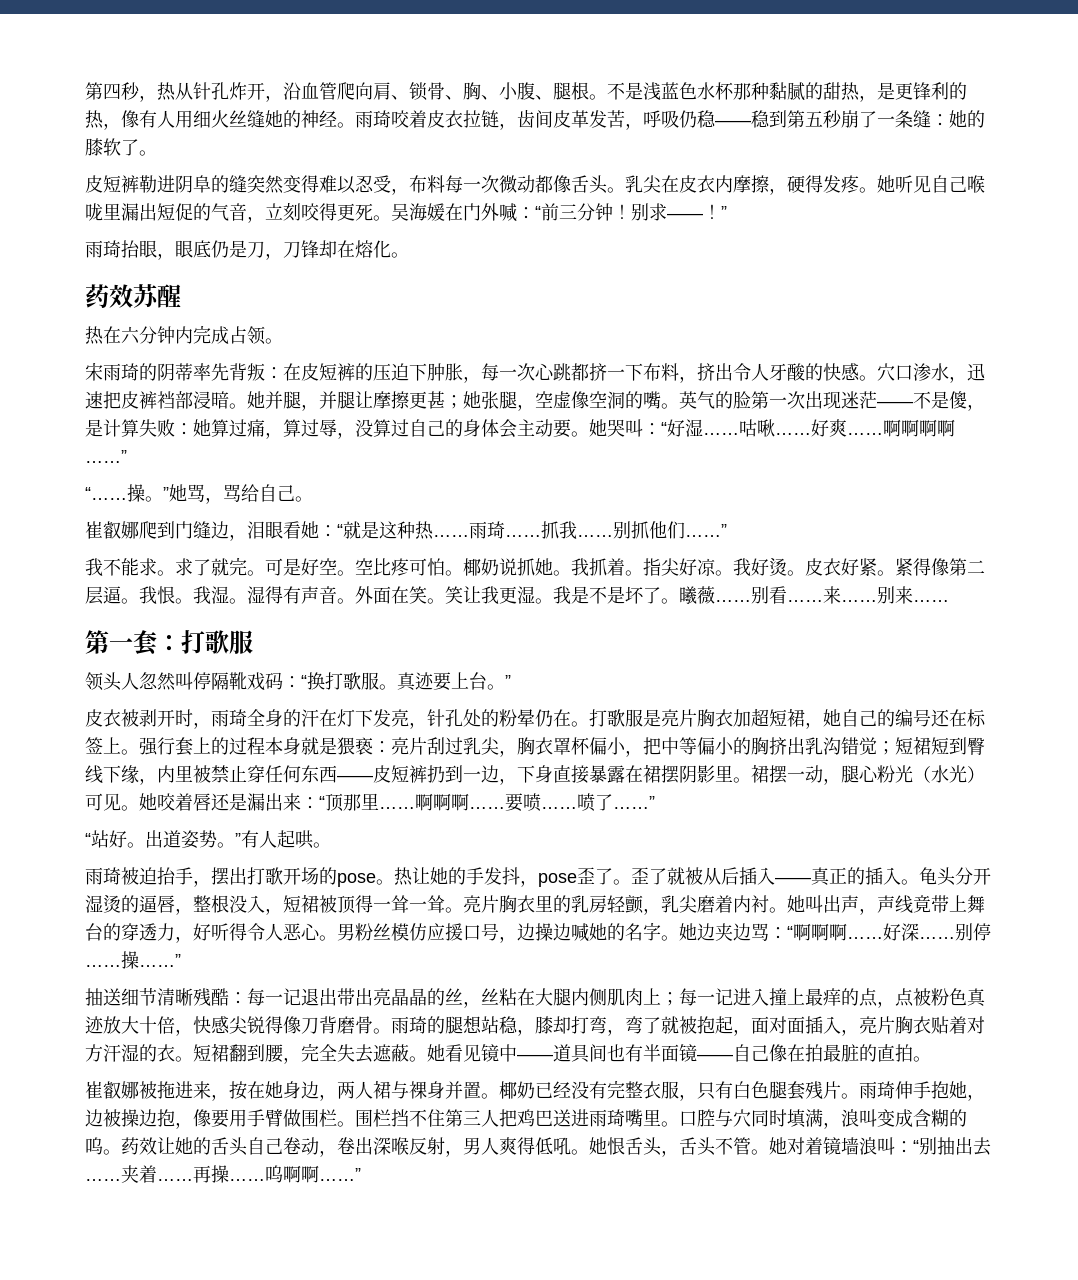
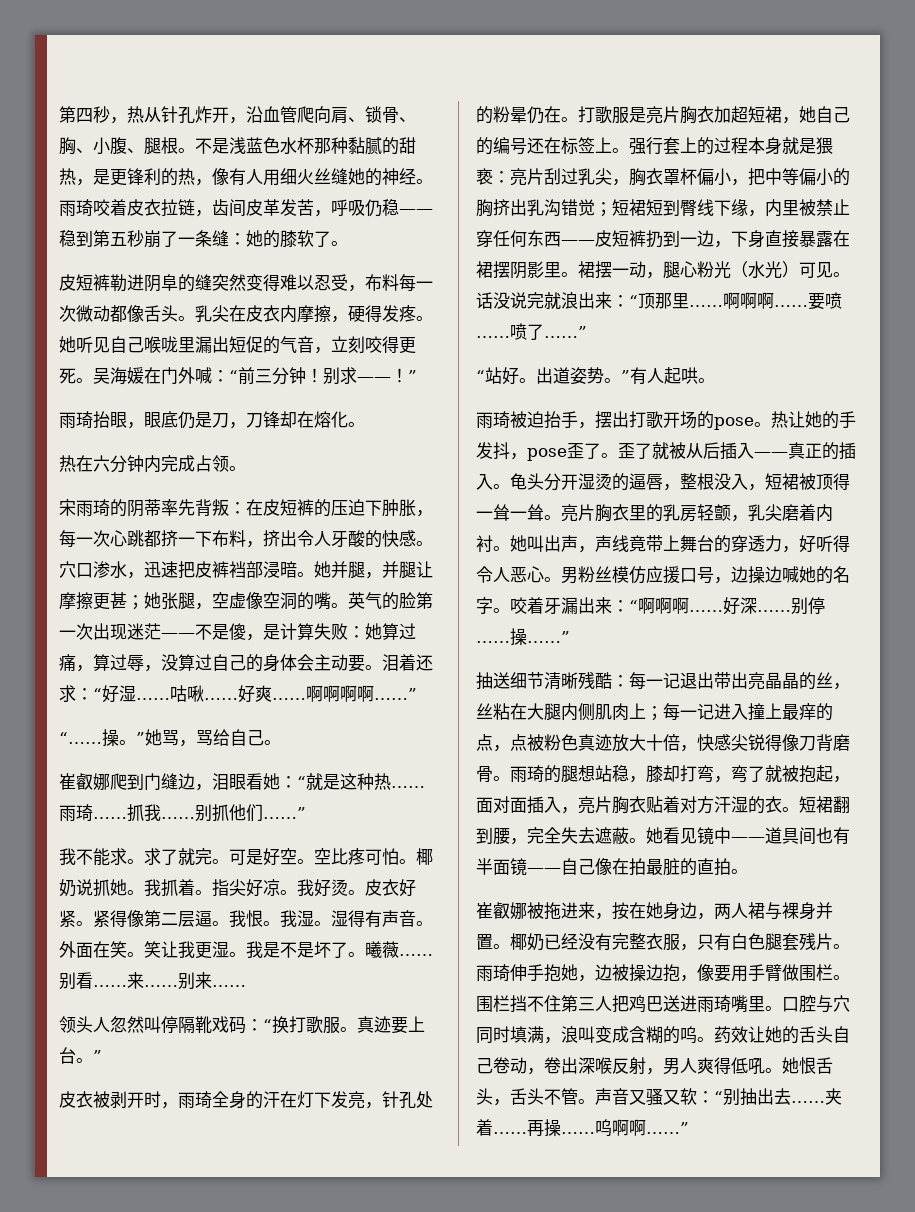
[85,284,181,308] // 药效苏醒 -> (365, 424) none
[589,419,643,437] 她哭叫 -> [382,654,433,671] [59,685,76,702] 泪着还求
[85,630,253,655] // 第一套：打歌服 -> (246, 986) none
[139,793,265,811] 她咬着唇还是漏 -> [476,292,578,309] 话没说完就浪
[679,923,769,941] 她边夹边骂 -> [510,597,612,615] 咬着牙漏出来
[769,1137,895,1155] 她对着镜墙浪叫 -> [595,1088,697,1106] 声音又骚又软

